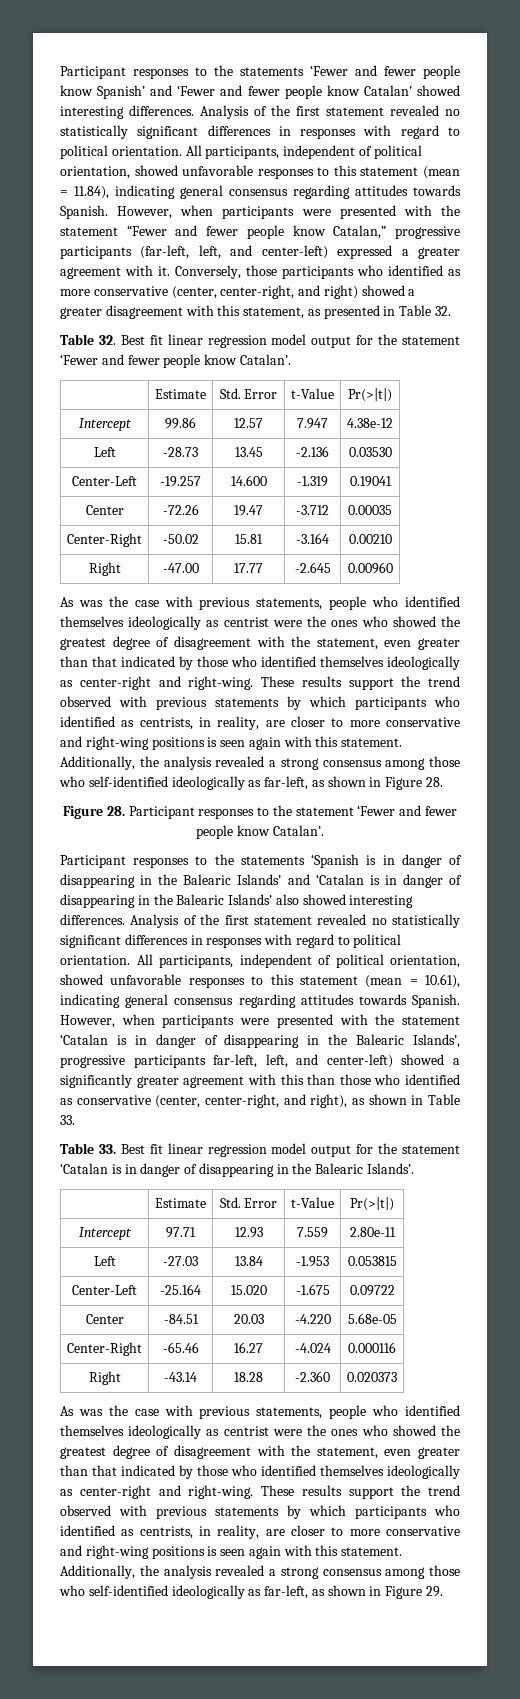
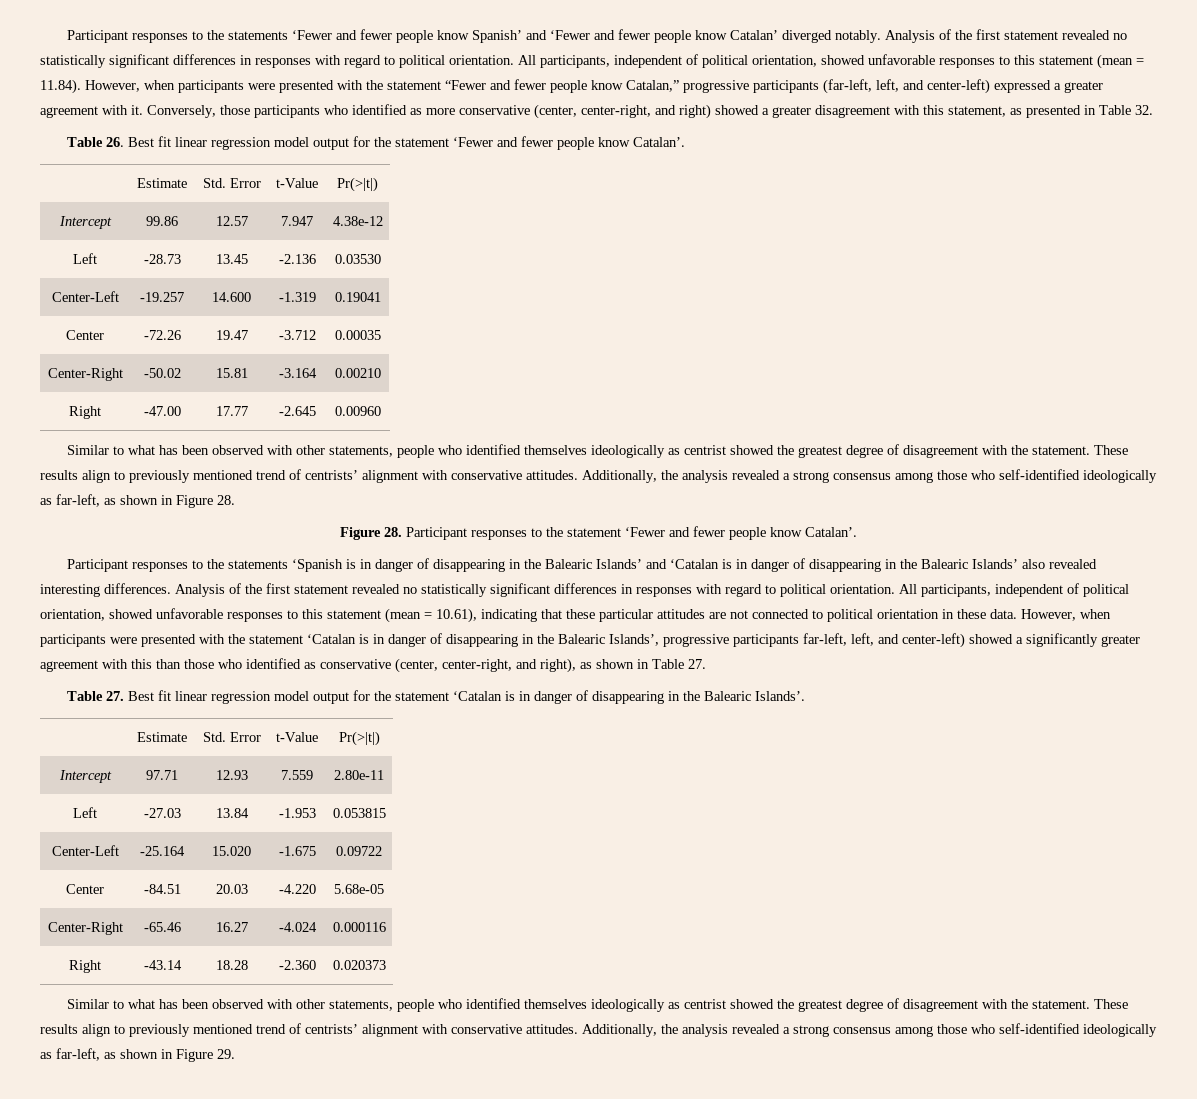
[416,85,460,96] [60,105,194,119] showed interesting differences. -> [782,30,882,43] diverged notably.
[74,185,461,199] [60,205,108,219] 11.84), indicating general consensus regarding attitudes towards Spanish. -> [40,79,81,94] 11.84).
[98,335,116,345] 32. -> [106,137,125,147] 26.
[60,596,461,610] [60,616,461,630] [60,636,460,650] [60,656,460,670] [60,676,460,690] [60,696,460,710] [60,716,460,730] [60,736,403,750] As was the case with previous statements, people who identified themselves ideologically as centrist were the ones who showed the greatest degree of disagreement with the statement, even greater than that indicated by those who identified themselves ideologically as center-right and right-wing. These results support the trend observed with previous statements by which participants who identified as centrists, in reality, are closer to more conservative and right-wing positions is seen again with this statement. -> [67,444,1129,458] [40,469,578,483] Similar to what has been observed with other statements, people who identified themselves ideologically as centrist showed the greatest degree of disagreement with the statement. These results align to previously mentioned trend of centrists’ alignment with conservative attitudes.
[302,894,346,905] showed -> [1049,559,1098,569] revealed
[125,994,460,1008] general consensus regarding attitudes towards Spanish. -> [541,609,1017,622] that these particular attitudes are not connected to political orientation in these data.
[60,1115,75,1125] [60,1143,116,1154] 33. // Table 33. -> [688,659,706,669] [67,691,125,701] 27. // Table 27.
[60,1405,461,1419] [60,1425,461,1439] [60,1445,460,1459] [60,1465,460,1479] [60,1485,460,1499] [60,1505,460,1519] [60,1525,460,1539] [60,1545,403,1559] As was the case with previous statements, people who identified themselves ideologically as centrist were the ones who showed the greatest degree of disagreement with the statement, even greater than that indicated by those who identified themselves ideologically as center-right and right-wing. These results support the trend observed with previous statements by which participants who identified as centrists, in reality, are closer to more conservative and right-wing positions is seen again with this statement. -> [67,998,1129,1012] [40,1023,578,1037] Similar to what has been observed with other statements, people who identified themselves ideologically as centrist showed the greatest degree of disagreement with the statement. These results align to previously mentioned trend of centrists’ alignment with conservative attitudes.

